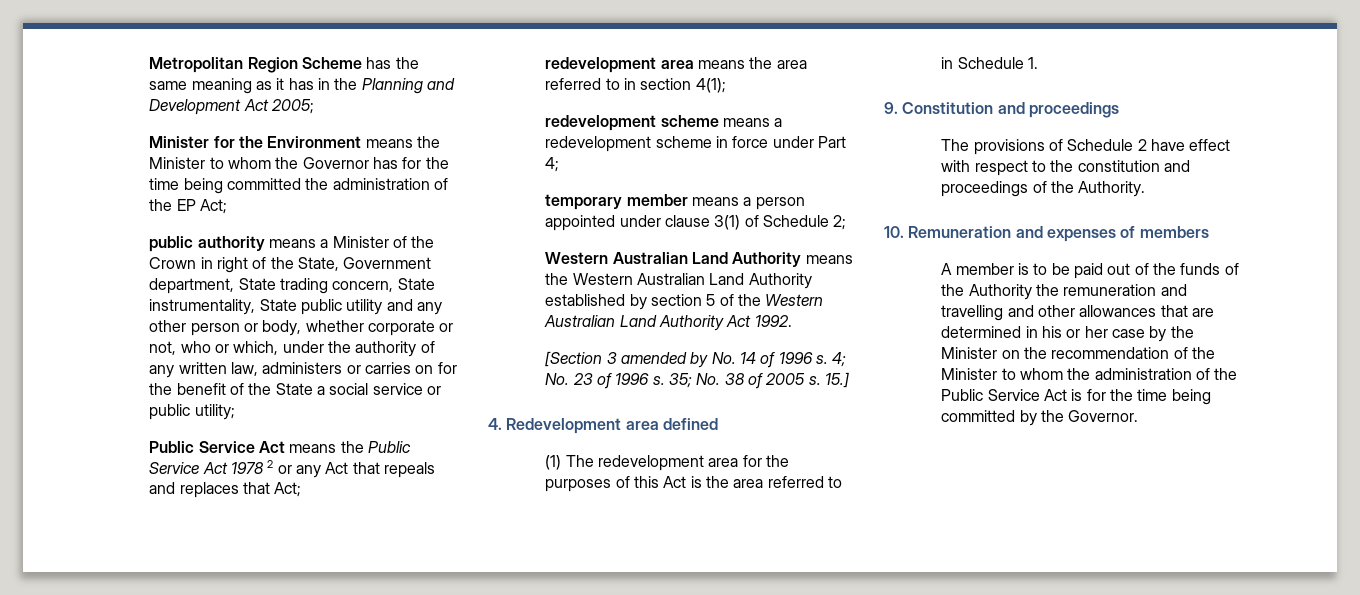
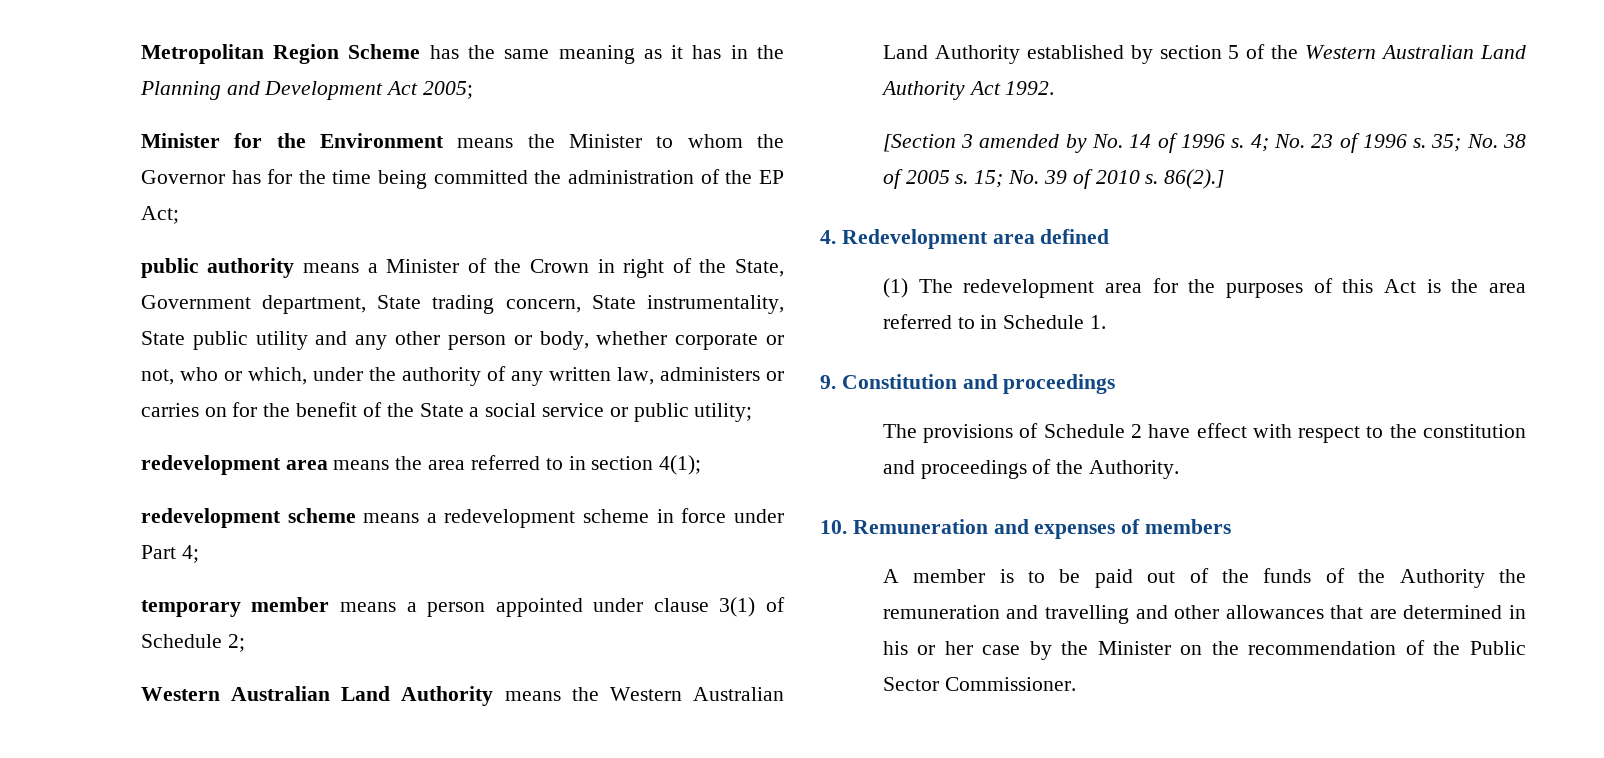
[149,441,412,453] [149,460,436,478] [149,482,302,498] // Public Service Act means the Public Service Act 1978 2 or any Act that repeals and replaces that Act; -> (753, 412) none
[824,372,849,388] 15.] -> [974,169,1225,189] 15; No. 39 of 2010 s. 86(2).]
[941,368,1238,380] [941,389,1211,405] [941,410,1139,426] Minister to whom the administration of the Public Service Act is for the time being committed by the Governor. -> [1470,641,1526,655] [882,677,1076,691] Public Sector Commissioner.

